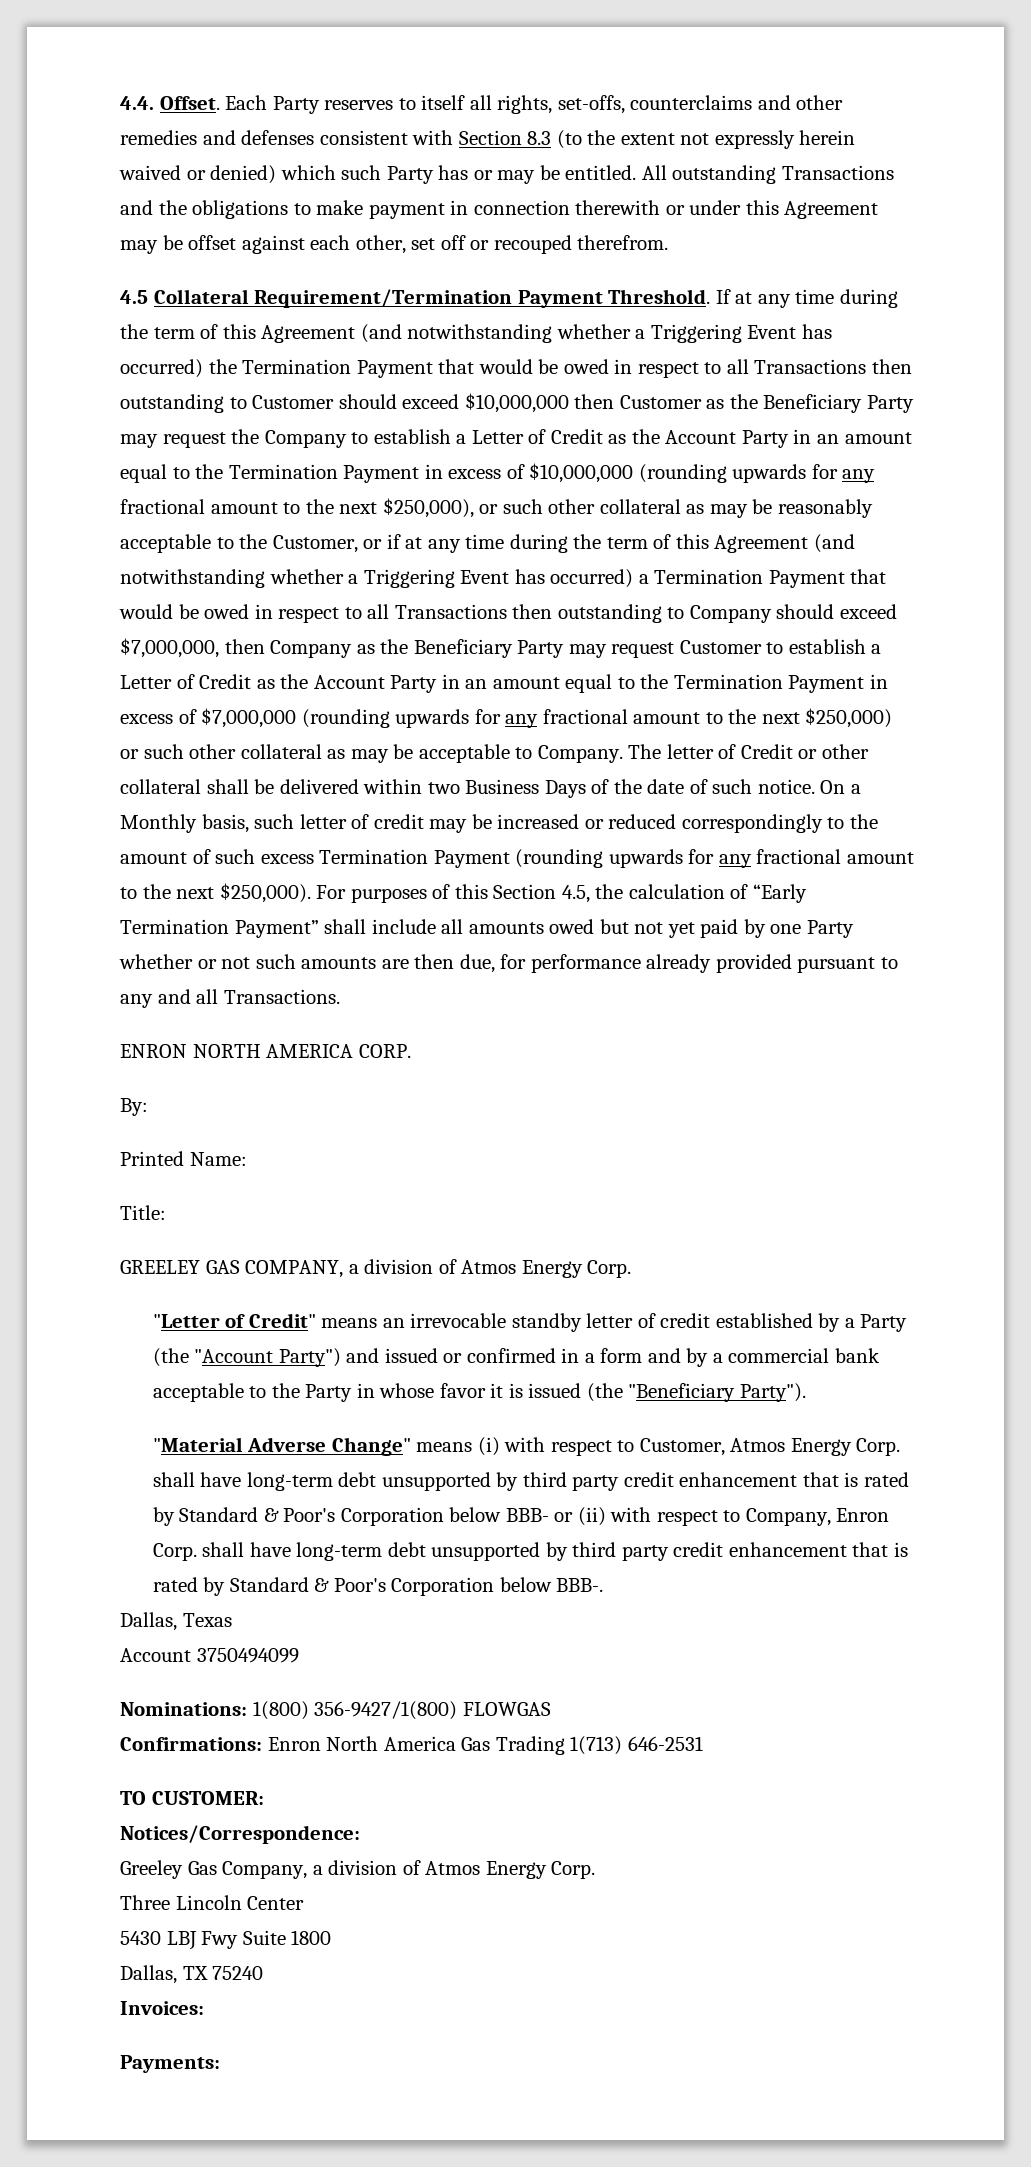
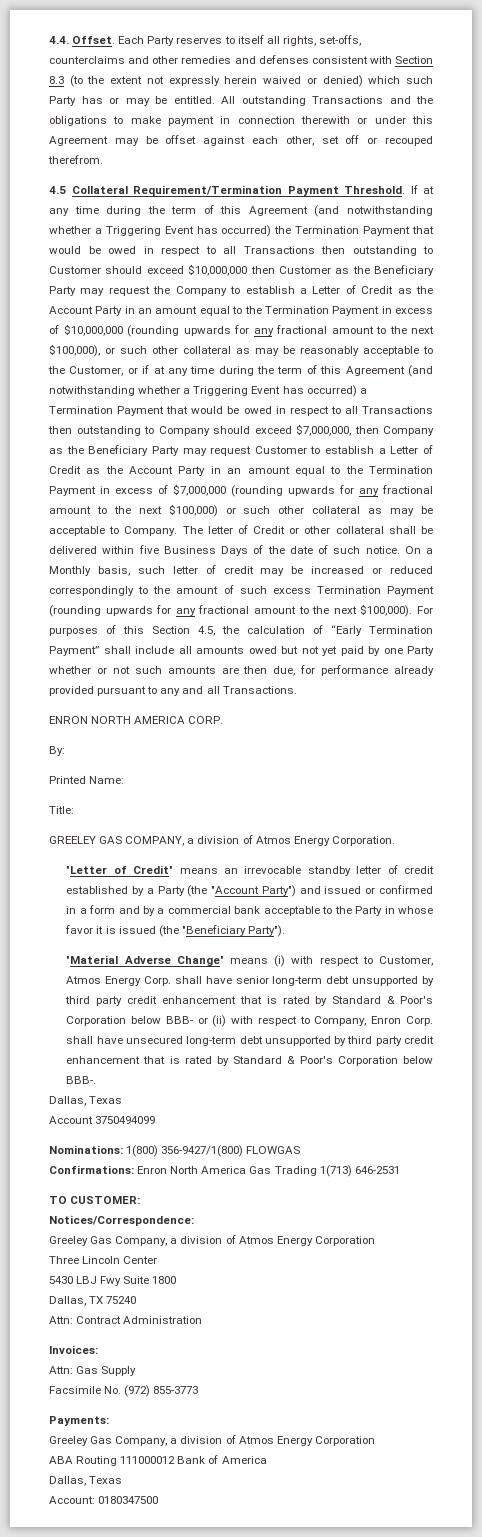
[382,498,474,518] $250,000), -> [49,344,100,357] $100,000),
[805,708,893,728] $250,000) -> [168,504,218,517] $100,000)
[427,782,460,794] two -> [138,545,159,554] five
[219,883,311,903] $250,000). -> [360,604,413,617] $100,000).
[587,1260,632,1278] Corp. -> [331,836,395,846] Corporation.
(242, 1479) none -> [235,976,269,984] senior
(291, 1549) none -> [125,1036,183,1044] unsecured
[551,1861,596,1879] Corp. -> [314,1236,375,1246] Corporation
[120,2001,204,2015] [120,2055,220,2073] Invoices: // Payments: -> [49,1316,203,1324] [49,1345,98,1354] [49,1366,137,1376] [49,1385,199,1397] [49,1416,109,1426] [49,1435,375,1446] [49,1455,267,1466] [49,1476,123,1486] [49,1496,159,1504] Attn: Contract Administration // Invoices: // Attn: Gas Supply // Facsimile No. (972) 855-3773 // Payments: // Greeley Gas Company, a division of Atmos Energy Corporation // ABA Routing 111000012 Bank of America // Dallas, Texas // Account: 0180347500

